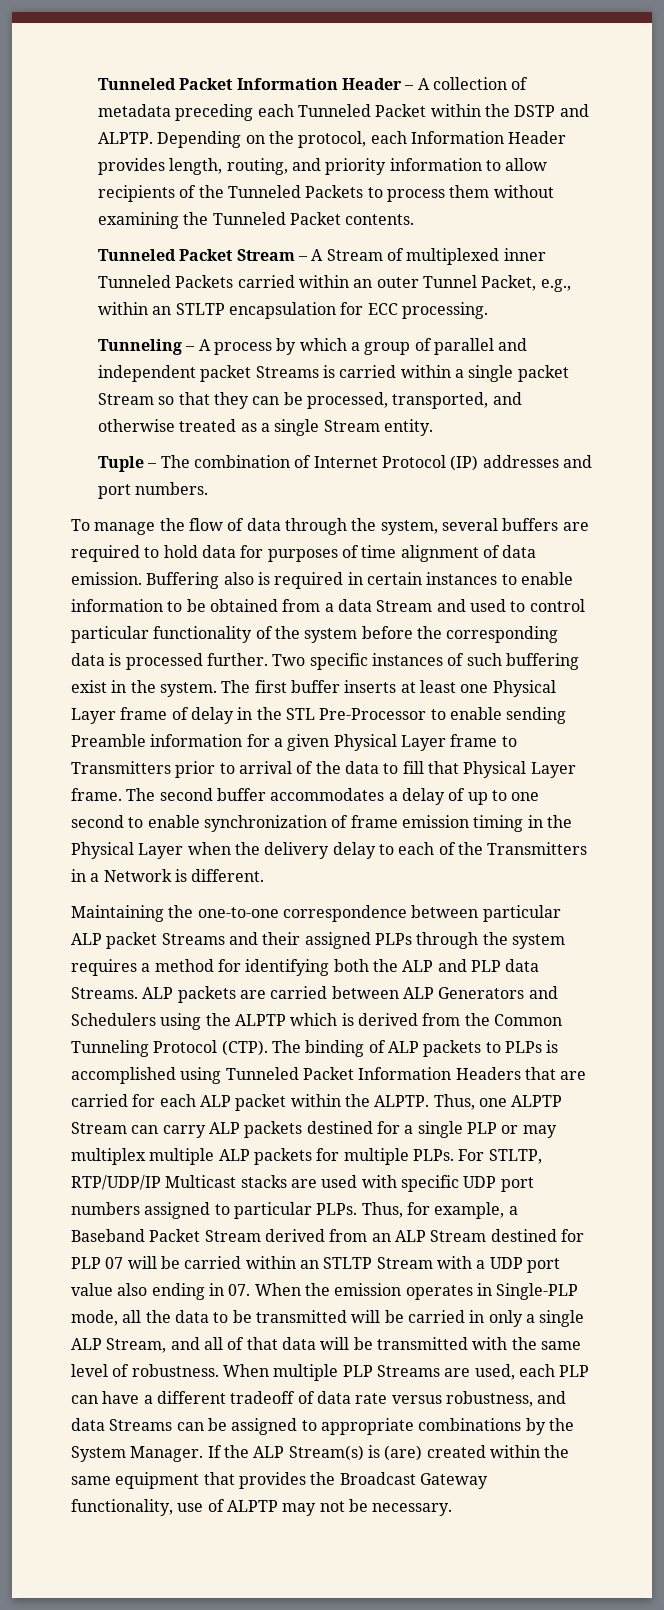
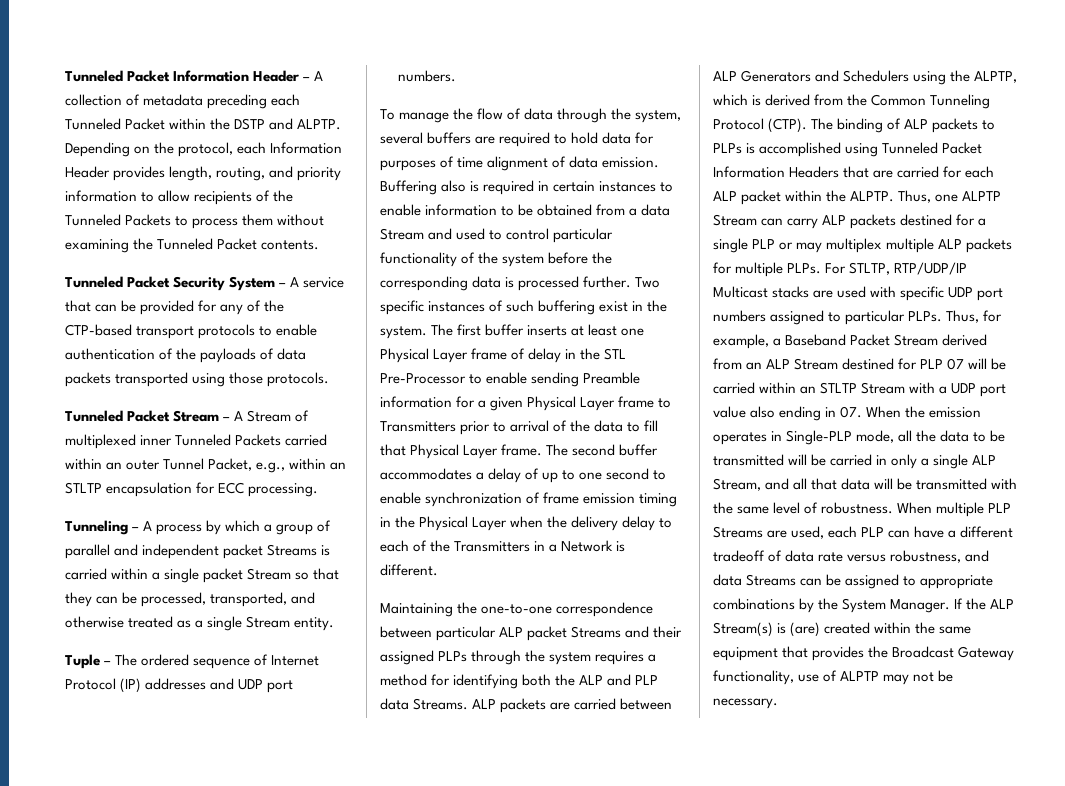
(415, 219) none -> [64,276,344,291] [64,300,285,315] [64,324,317,339] [64,348,306,363] [64,372,329,387] // Tunneled Packet Security System – A service that can be provided for any of the CTP-based transport protocols to enable authentication of the payloads of data packets transported using those protocols.
[193,455,290,468] combination -> [140,654,250,669] ordered sequence
(592, 461) none -> [237,679,263,690] UDP
[234,1014,286,1026] ALPTP -> [974,71,1018,83] ALPTP,
[227,1337,245,1350] of -> (808, 484) none

